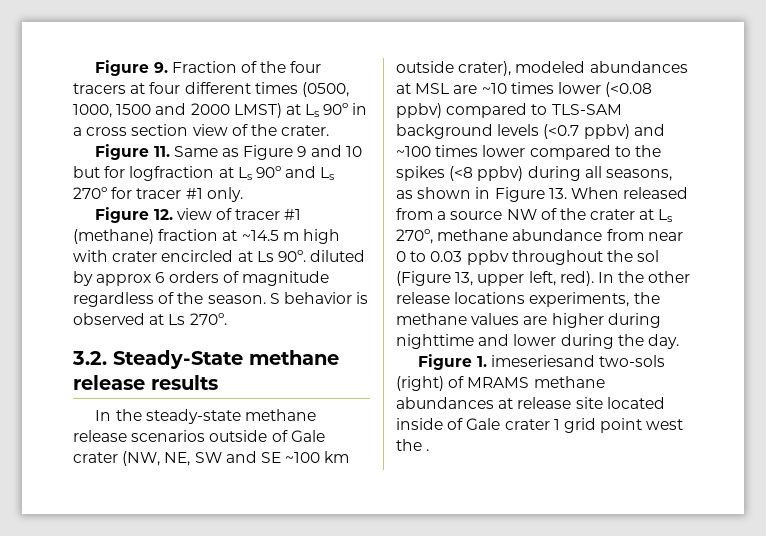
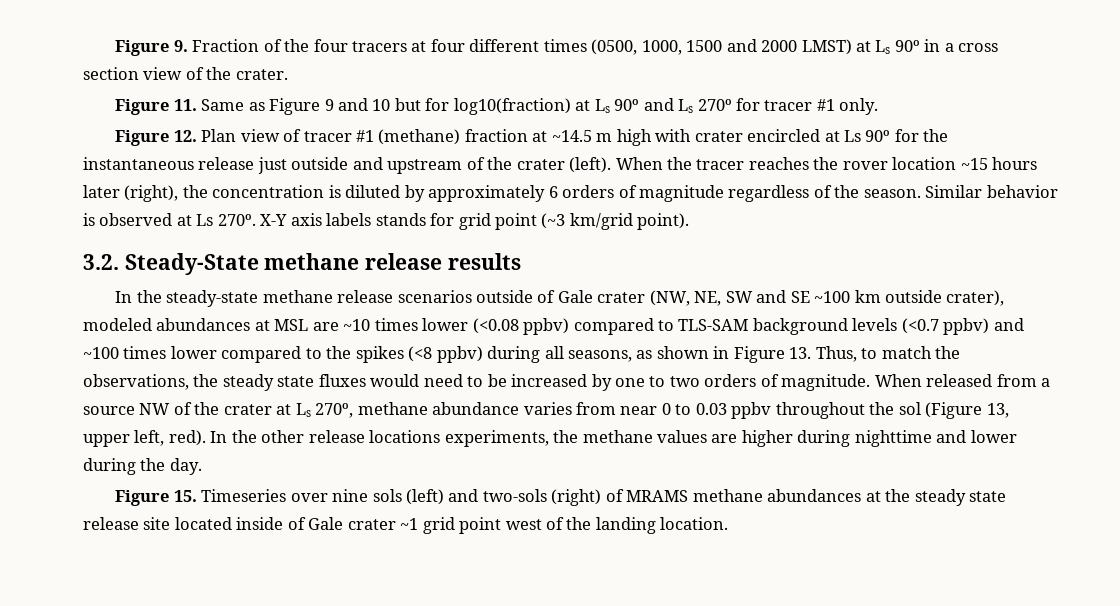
[129,166,215,181] logfraction -> [453,98,571,115] log10(fraction)
(173, 214) none -> [201,129,237,142] Plan
[277,250,306,262] 90º. -> [865,129,949,142] [83,157,1038,174] [83,185,341,202] 90º for the instantaneous release just outside and upstream of the crater (left). When the tracer reaches the rover location ~15 hours later (right), the concentration is
[96,274,152,286] approx -> [428,185,546,202] approximately
[269,293,280,304] S -> [925,185,983,198] Similar
(227, 319) none -> [260,213,690,230] X-Y axis labels stands for grid point (~3 km/grid point).
(567, 193) none -> [815,346,961,362] [83,374,871,391] Thus, to match the observations, the steady state fluxes would need to be increased by one to two orders of magnitude.
(603, 235) none -> [523,402,572,415] varies
[476,355,595,367] 1. imeseriesand -> [173,489,479,505] 15. Timeseries over nine sols (left) and
(514, 403) none -> [885,489,1006,506] the steady state
[553,419,560,430] 1 -> [400,518,419,530] ~1
[396,439,430,451] the . -> [546,517,729,534] of the landing location.

